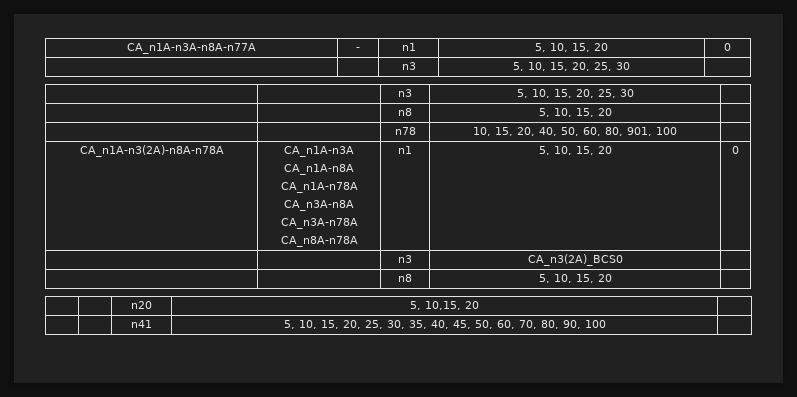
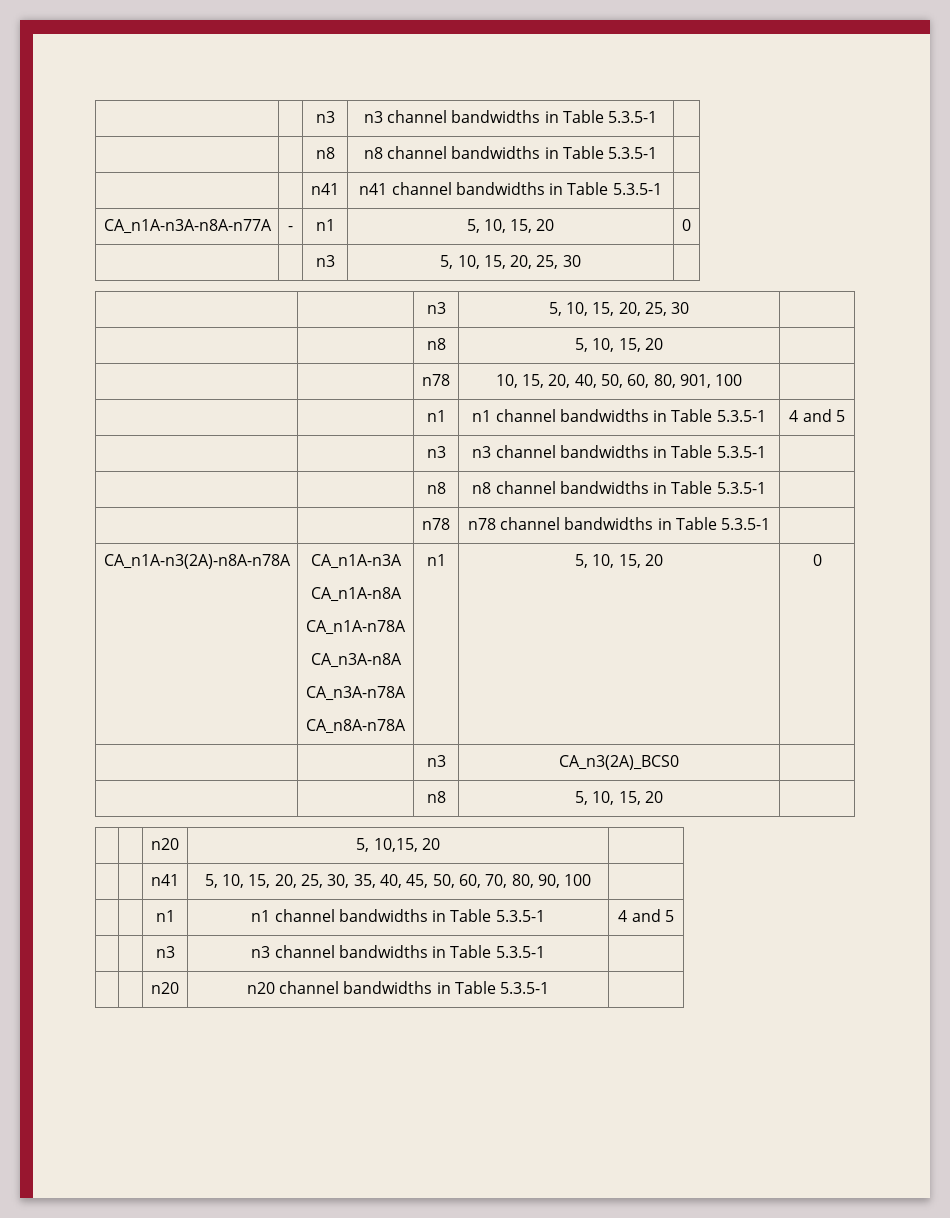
(126, 48) none -> [315,111,335,123] [363,110,658,123] [315,147,335,159] [363,146,658,159] [311,183,339,195] [359,182,662,195] | | n3 | n3 channel bandwidths in Table 5.3.5-1 | // | | n8 | n8 channel bandwidths in Table 5.3.5-1 | // | | n41 | n41 channel bandwidths in Table 5.3.5-1 | //
(677, 131) none -> [426,410,446,422] [472,409,766,422] [789,409,845,422] [426,446,446,458] [472,445,766,458] [426,482,446,494] [472,481,766,494] [422,518,450,530] [467,517,771,530] // | | n1 | n1 channel bandwidths in Table 5.3.5-1 | 4 and 5 // | | n3 | n3 channel bandwidths in Table 5.3.5-1 | // | | n8 | n8 channel bandwidths in Table 5.3.5-1 | // | | n78 | n78 channel bandwidths in Table 5.3.5-1 |
(606, 324) none -> [155,910,175,922] [251,909,545,922] [618,909,674,922] [155,946,175,958] [251,945,545,958] [151,982,179,994] [246,981,550,994] // | | n1 | n1 channel bandwidths in Table 5.3.5-1 | 4 and 5 // | | n3 | n3 channel bandwidths in Table 5.3.5-1 | // | | n20 | n20 channel bandwidths in Table 5.3.5-1 |

